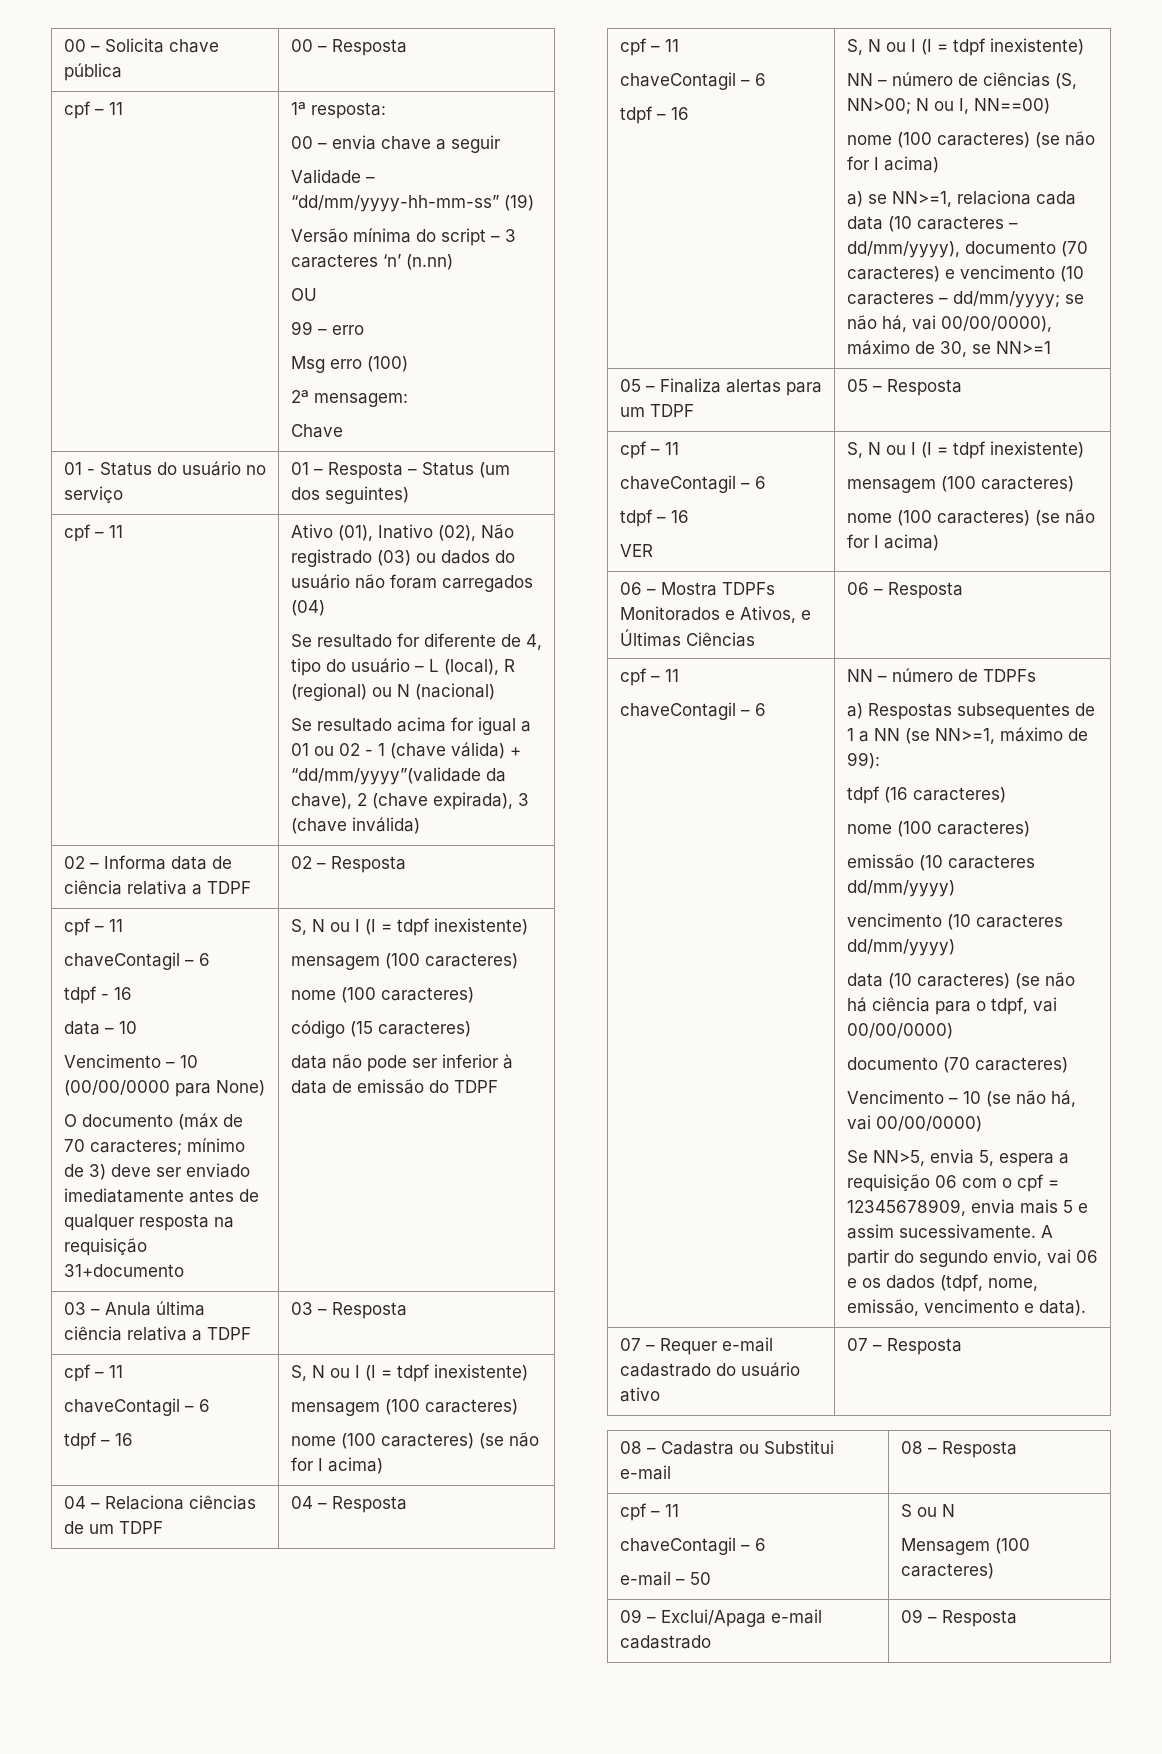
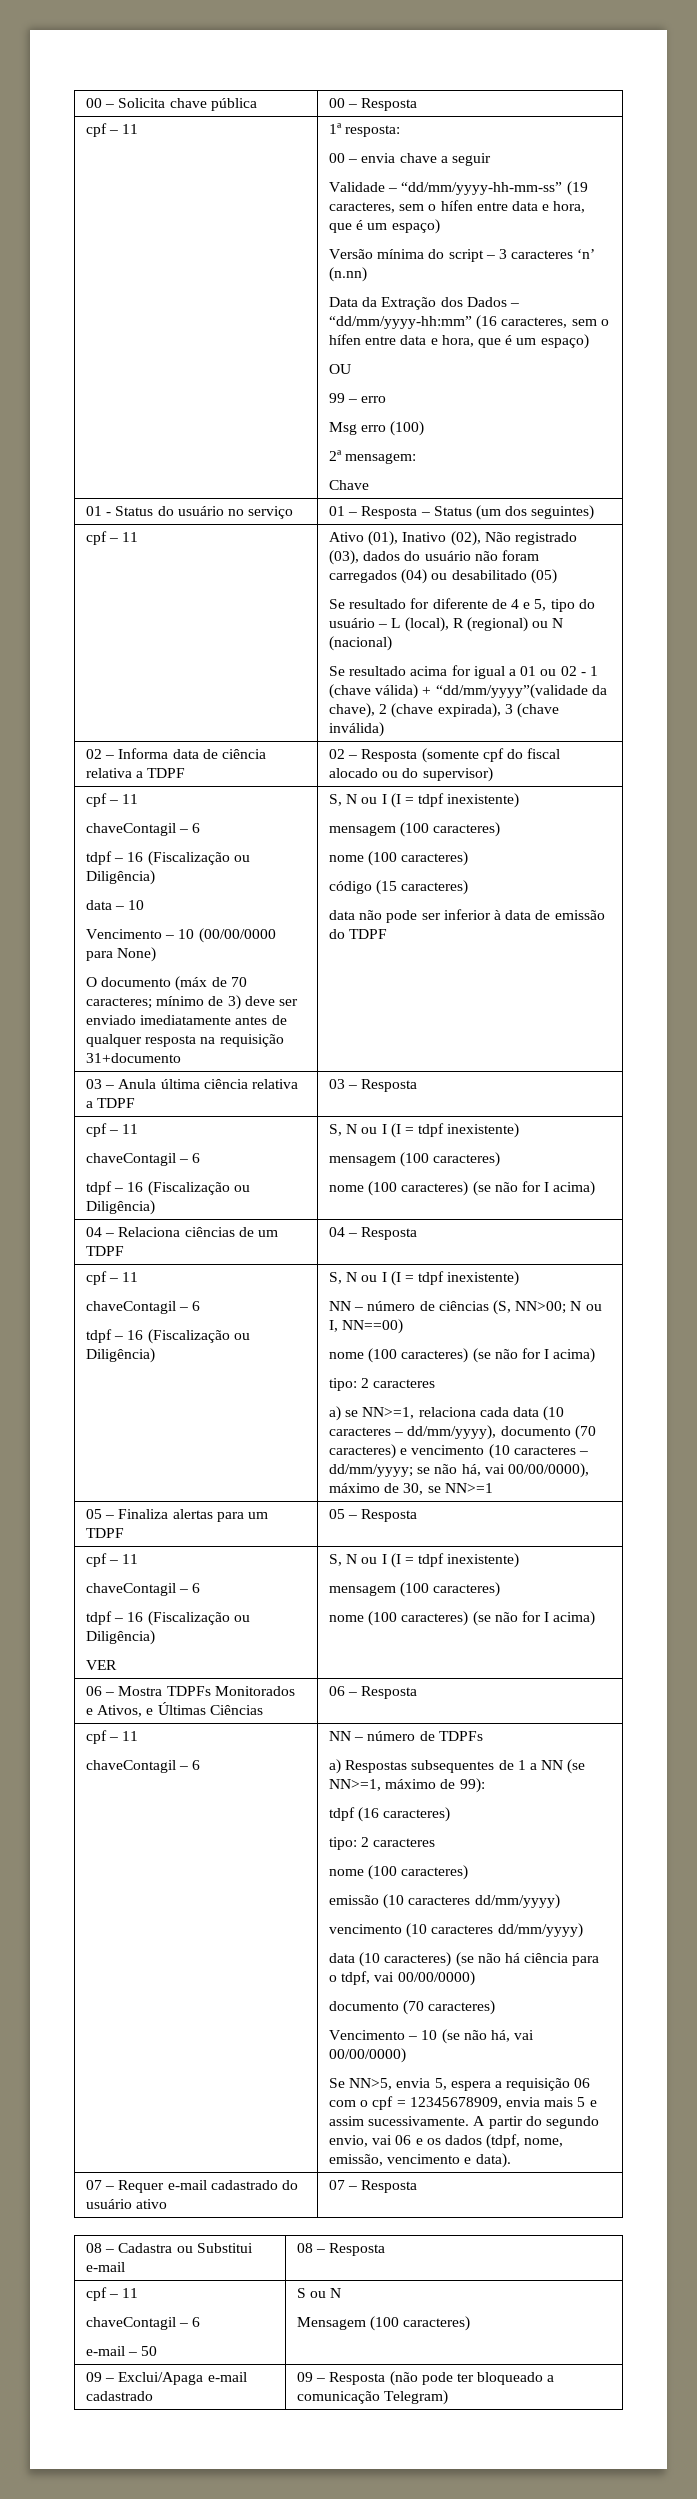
[503,194,534,211] (19) -> [566,181,588,196] [329,200,586,213] [329,219,440,234] (19 caracteres, sem o hífen entre data e hora, que é um espaço)
(453, 262) none -> [329,297,520,310] [329,315,609,330] [329,334,589,349] // Data da Extração dos Dados – “dd/mm/yyyy-hh:mm” (16 caracteres, sem o hífen entre data e hora, que é um espaço)
[376,550,436,566] (03) ou -> [329,550,360,565] (03),
(325, 608) none -> [431,569,557,584] ou desabilitado (05)
[525,634,542,650] 4, -> [511,599,547,611] 4 e 5,
[63,918,123,936] [63,952,210,970] [63,986,132,1004] // cpf – 11 // chaveContagil – 6 // tdpf - 16 -> [421,748,561,763] [329,767,493,782] [86,793,139,807] [86,823,201,836] [86,851,250,866] [86,870,156,885] (somente cpf do fiscal alocado ou do supervisor) // cpf – 11 // chaveContagil – 6 // tdpf – 16 (Fiscalização ou Diligência)
(133, 1439) none -> [147,1181,250,1196] [86,1200,156,1215] (Fiscalização ou Diligência)
(689, 113) none -> [147,1329,250,1344] [86,1348,156,1363] (Fiscalização ou Diligência)
(939, 164) none -> [329,1378,436,1391] // tipo: 2 caracteres
(689, 516) none -> [147,1611,250,1626] [86,1630,156,1645] (Fiscalização ou Diligência)
(1006, 795) none -> [329,1837,436,1850] // tipo: 2 caracteres
(1017, 1618) none -> [389,2371,555,2386] [297,2390,449,2405] (não pode ter bloqueado a comunicação Telegram)

